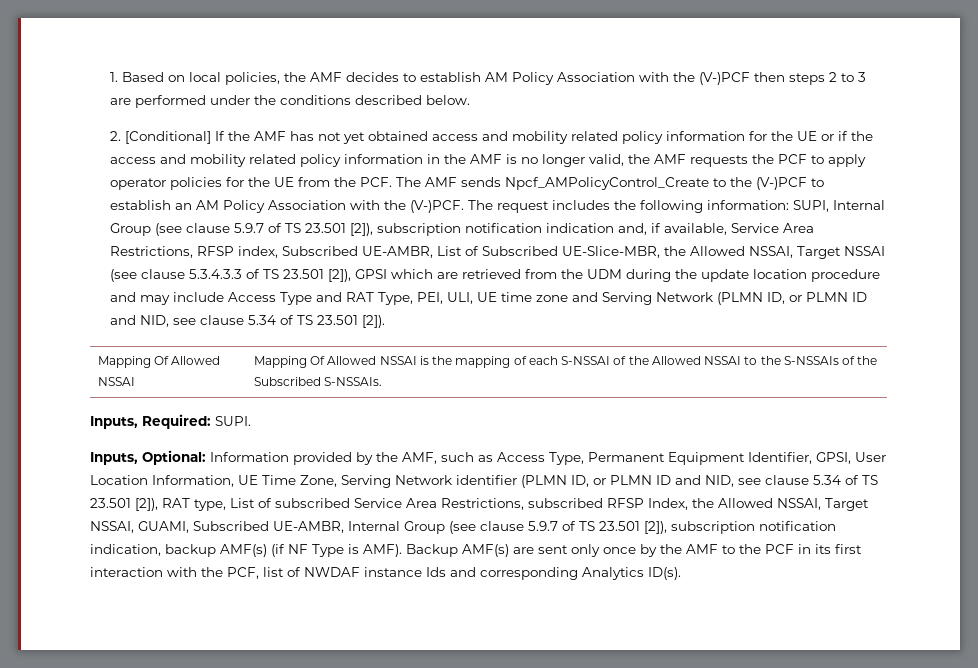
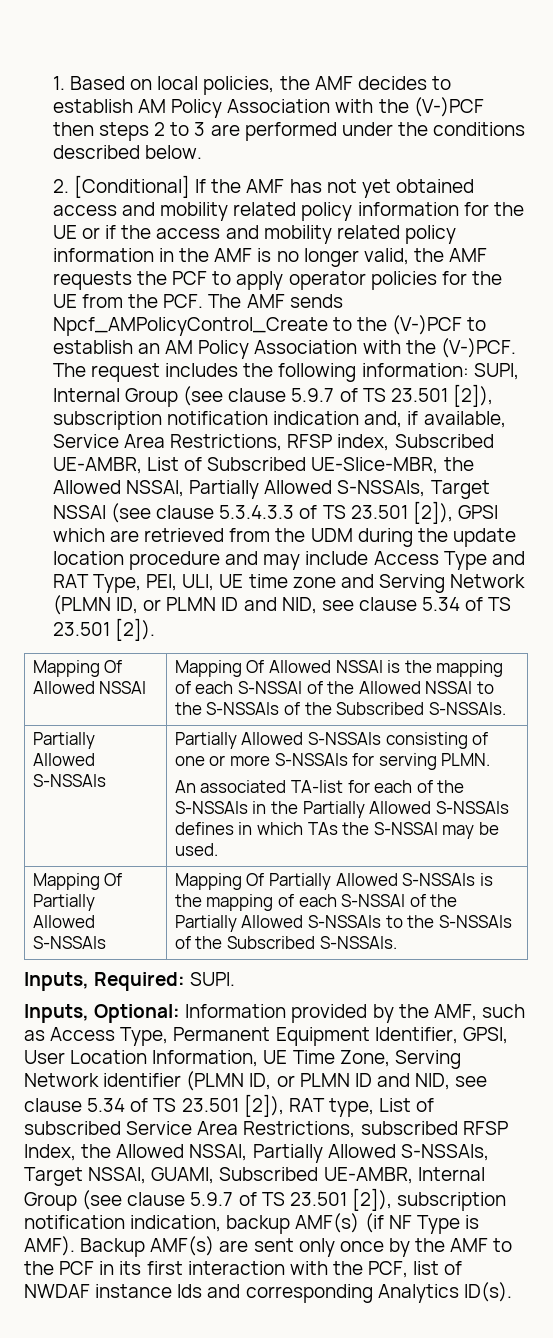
(794, 252) none -> [189,480,426,499] Partially Allowed S-NSSAIs,
(383, 381) none -> [32,732,95,749] [32,753,95,766] [32,774,106,787] [174,732,489,749] [174,753,491,770] [174,780,465,793] [174,801,509,818] [174,822,499,839] [174,843,218,856] [32,873,123,890] [32,894,95,911] [32,915,95,928] [32,936,106,949] [174,873,493,890] [174,894,458,911] [174,915,512,932] [174,936,397,949] // Partially Allowed S-NSSAIs | Partially Allowed S-NSSAIs consisting of one or more S-NSSAIs for serving PLMN. // An associated TA-list for each of the S-NSSAIs in the Partially Allowed S-NSSAIs defines in which TAs the S-NSSAI may be used. // Mapping Of Partially Allowed S-NSSAIs | Mapping Of Partially Allowed S-NSSAIs is the mapping of each S-NSSAI of the Partially Allowed S-NSSAIs to the S-NSSAIs of the Subscribed S-NSSAIs.
(821, 504) none -> [252,1144,489,1163] Partially Allowed S-NSSAIs,

